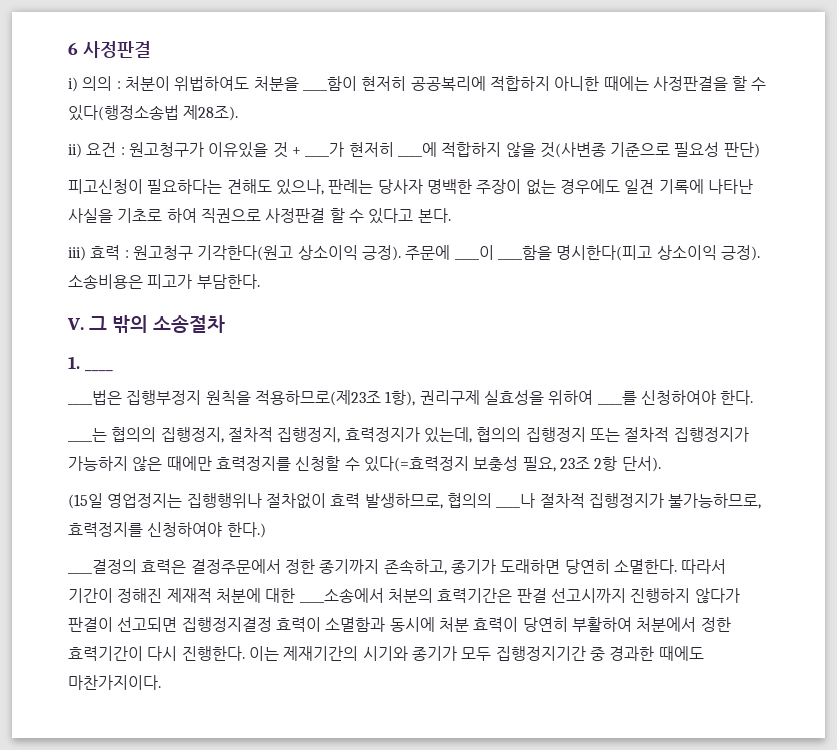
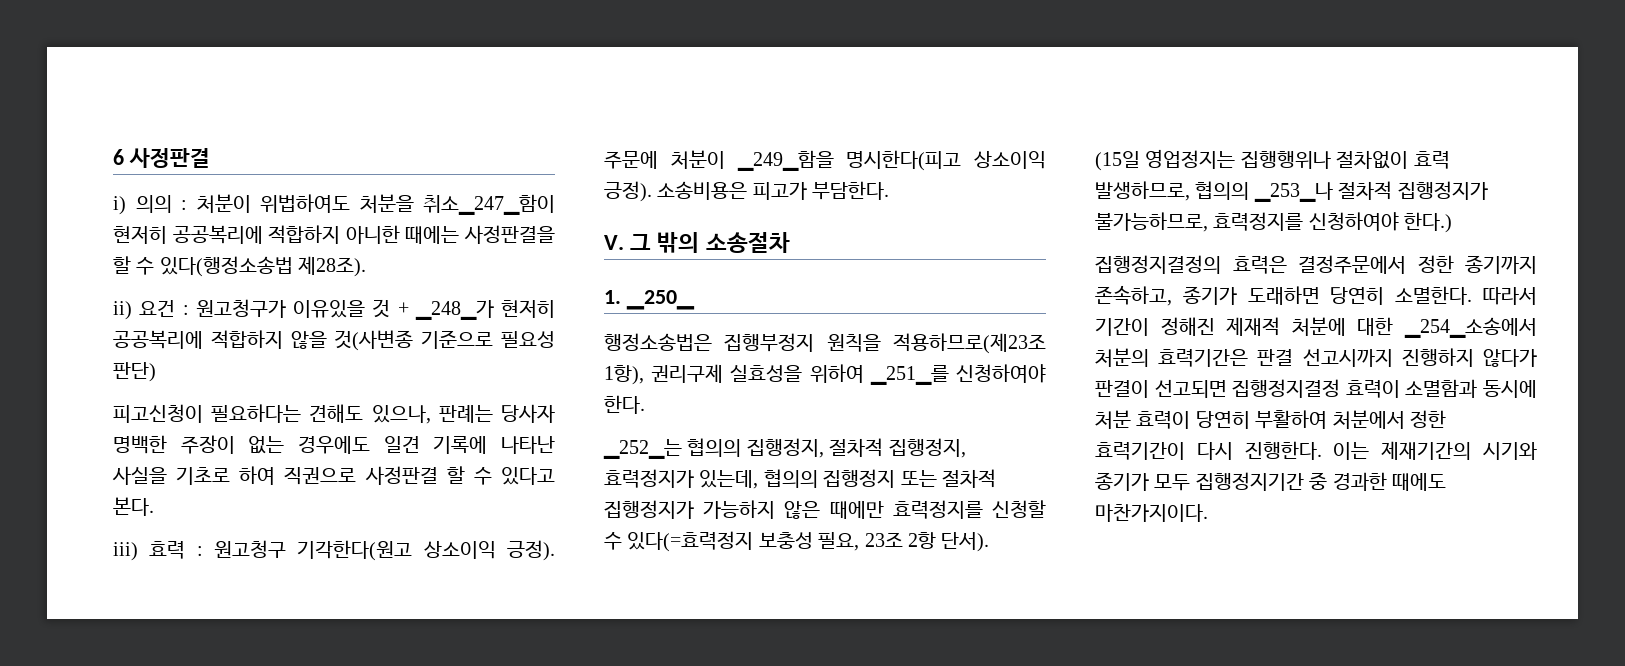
[302,76,357,91] ____함이 -> [423,194,555,215] 취소▁247▁함이
[305,142,437,157] ____가 현저히 ____에 -> [414,300,555,320] [113,330,203,349] ▁248▁가 현저히 공공복리에
[454,245,552,260] ____이 ____함을 -> [670,150,834,171] 처분이 ▁249▁함을
[84,369,113,372] [68,390,122,405] ____ // ____법은 -> [625,290,695,310] [604,333,712,351] ▁250▁ // 행정소송법은
[597,391,637,405] ____를 -> [869,365,949,385] ▁251▁를
[68,428,107,442] ____는 -> [603,439,682,459] ▁252▁는
[496,493,536,508] ____나 -> [1253,182,1333,202] ▁253▁나
[68,559,137,574] ____결정의 -> [1095,255,1221,274] 집행정지결정의
[299,588,384,603] ____소송에서 -> [1404,317,1537,338] ▁254▁소송에서

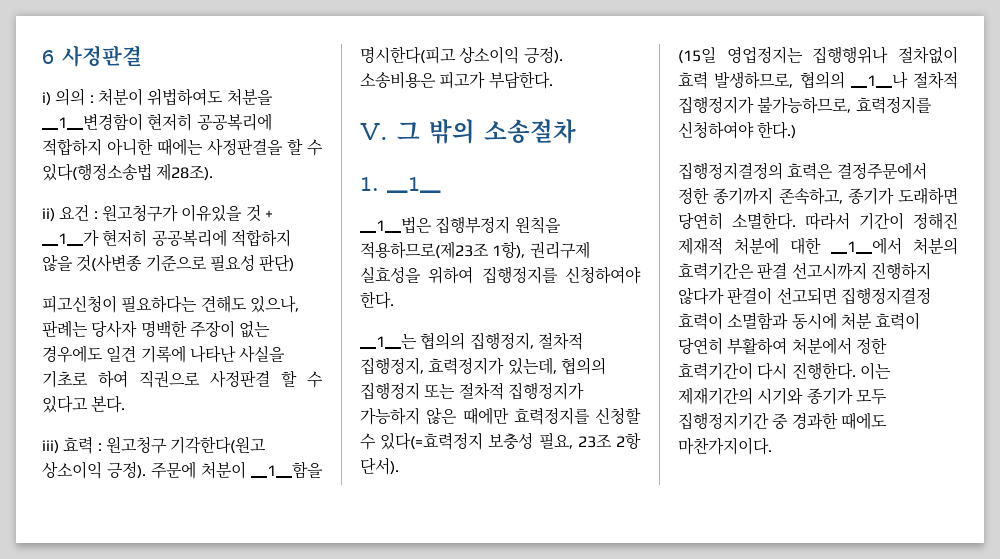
[423,194,555,215] 취소▁247▁함이 -> [42,113,143,131] ▁1▁변경함이
[414,300,494,320] ▁248▁가 -> [42,229,99,247] ▁1▁가
[736,150,834,171] ▁249▁함을 -> [251,461,323,479] ▁1▁함을
[625,290,695,310] [604,333,712,351] ▁250▁ // 행정소송법은 -> [387,177,441,193] [360,216,432,234] ▁1▁ // ▁1▁법은
[869,365,949,385] ▁251▁를 -> [481,266,558,284] 집행정지를
[603,439,682,459] ▁252▁는 -> [360,334,417,350] ▁1▁는
[1253,182,1333,202] ▁253▁나 -> [850,71,908,89] ▁1▁나
[1404,317,1537,338] ▁254▁소송에서 -> [831,237,902,255] ▁1▁에서

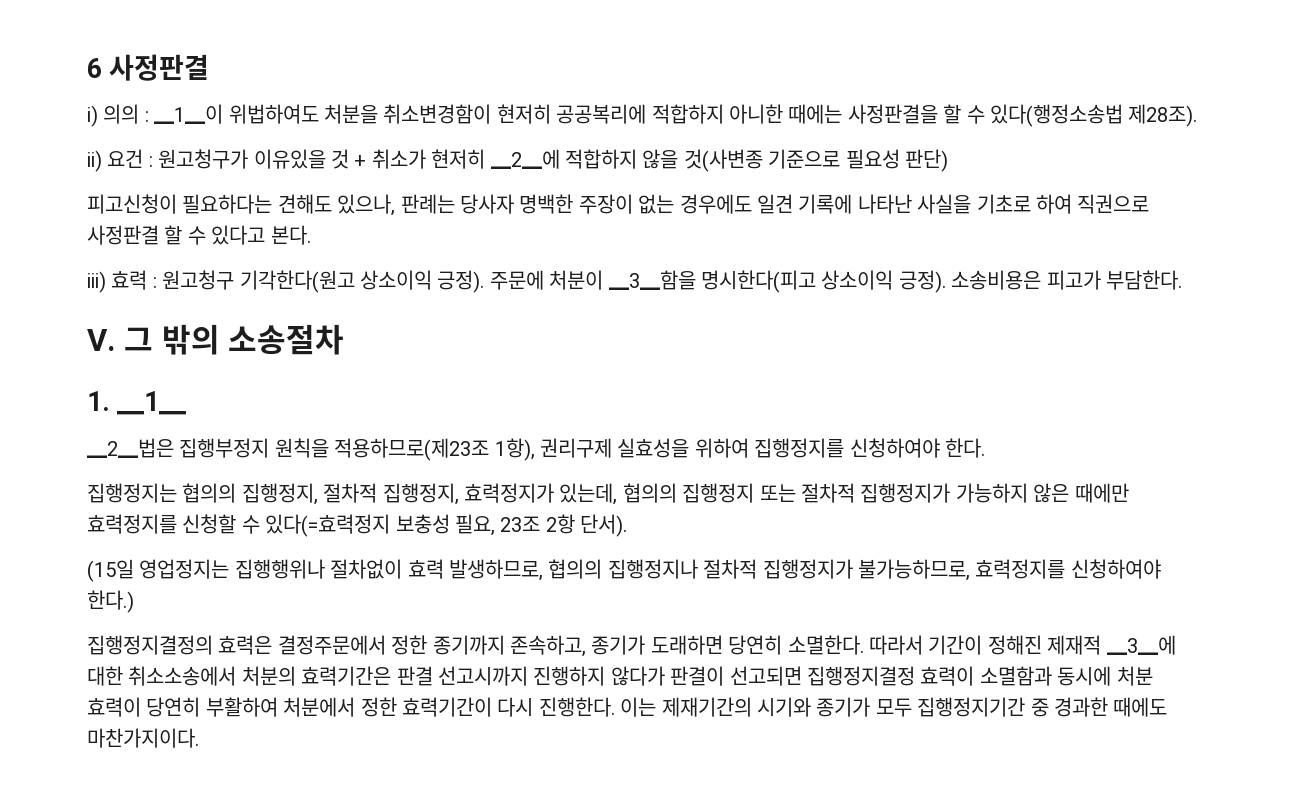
[97,88,143,106] 처분이 -> [154,104,224,124] ▁1▁이
[42,113,143,131] ▁1▁변경함이 -> [383,104,492,124] 취소변경함이
[42,229,227,247] ▁1▁가 현저히 공공복리에 -> [371,149,560,169] 취소가 현저히 ▁2▁에
[251,461,323,479] ▁1▁함을 -> [608,270,696,290] ▁3▁함을
[360,216,432,234] ▁1▁법은 -> [87,438,174,458] ▁2▁법은
[360,334,417,350] ▁1▁는 -> [87,483,177,503] 집행정지는
[850,71,908,89] ▁1▁나 -> [607,559,698,579] 집행정지나
[734,237,902,255] 처분에 대한 ▁1▁에서 -> [1106,635,1176,655] [87,666,237,686] ▁3▁에 대한 취소소송에서

